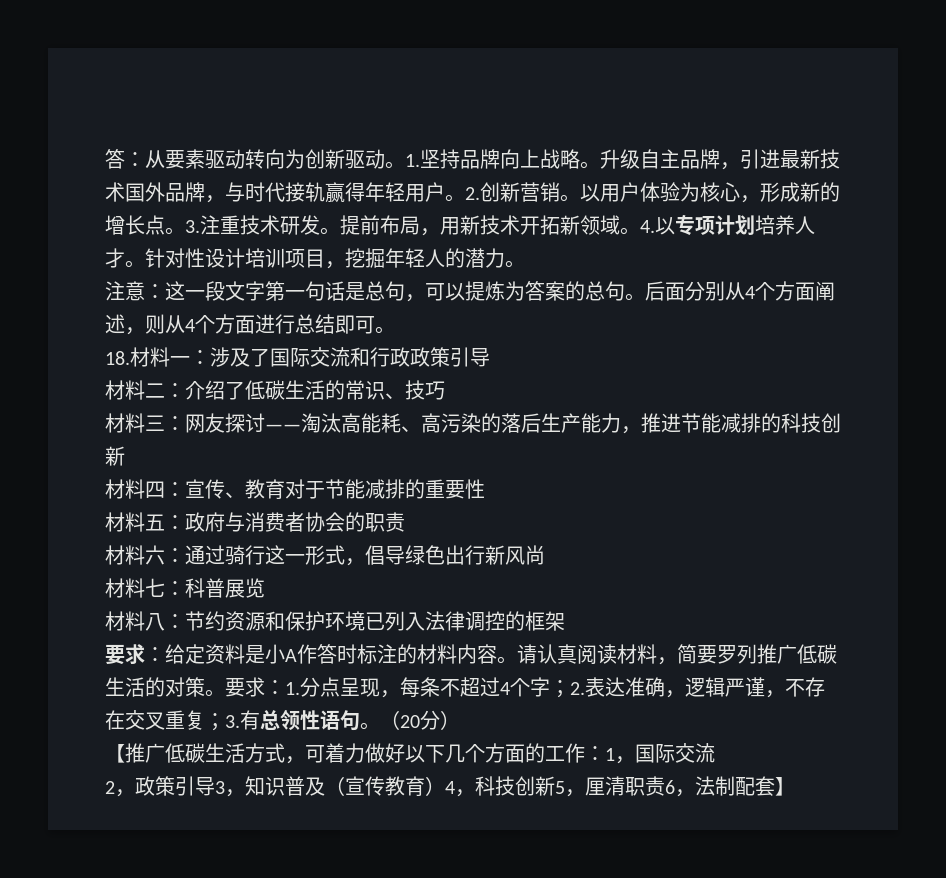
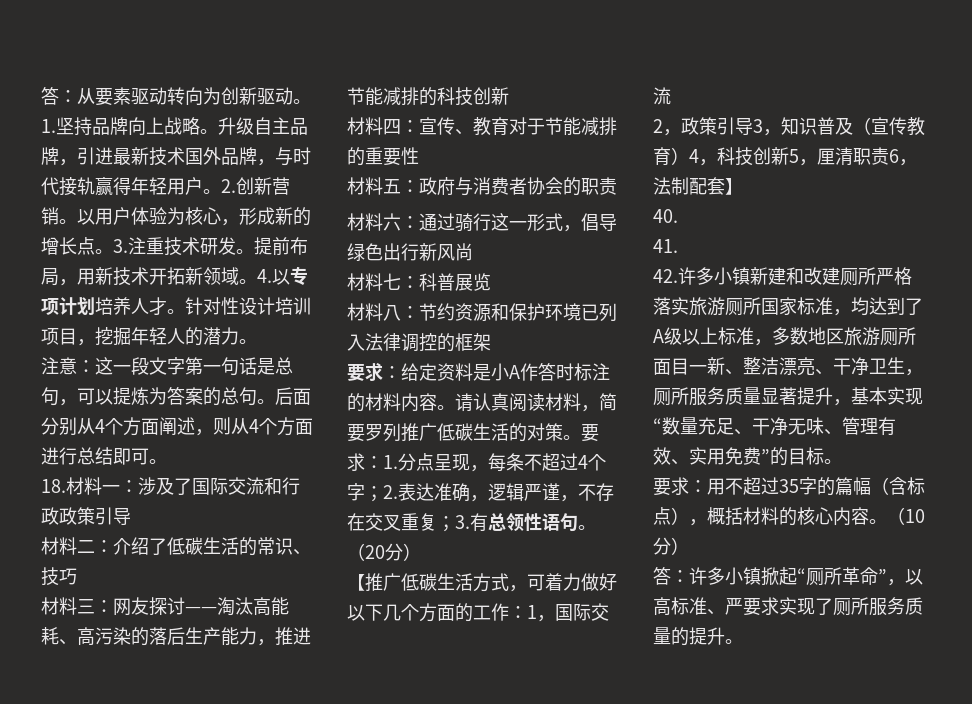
(795, 786) none -> [653,209,678,223] [653,239,678,253] [653,267,912,286] [653,297,923,316] [653,327,916,346] [653,357,923,376] [653,387,923,406] [653,417,896,436] [653,447,842,466] [653,477,925,496] [653,507,925,526] [653,537,689,555] [653,567,923,586] [653,597,923,616] [653,627,743,646] // 40. // 41. // 42.许多小镇新建和改建厕所严格落实旅游厕所国家标准，均达到了A级以上标准，多数地区旅游厕所面目一新、整洁漂亮、干净卫生，厕所服务质量显著提升，基本实现“数量充足、干净无味、管理有效、实用免费”的目标。 // 要求：用不超过35字的篇幅（含标点），概括材料的核心内容。（10分） // 答：许多小镇掀起“厕所革命”，以高标准、严要求实现了厕所服务质量的提升。

